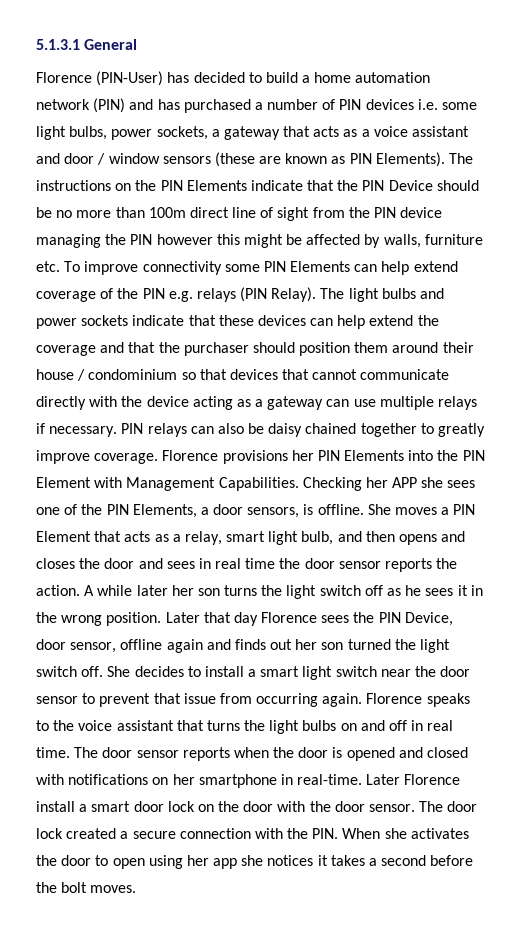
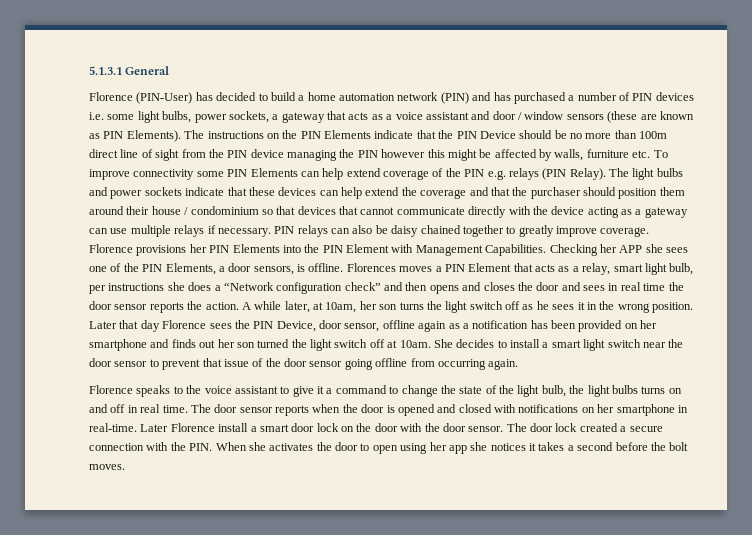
[367,504,391,515] She -> [346,263,396,272] Florences
(334, 538) none -> [89,282,381,294] per instructions she does a “Network configuration check”
[136,585,168,596] later -> [284,301,357,313] later, at 10am,
(203, 646) none -> [448,320,658,332] [89,339,147,351] as a notification has been provided on her smartphone
[81,666,104,677] off. -> [369,339,431,348] off at 10am.
(216, 698) none -> [252,358,408,370] of the door sensor going offline
(363, 700) none -> (519, 364) //
[176,720,240,731] that turns -> [280,385,566,397] to give it a command to change the state of the light bulb,
(337, 725) none -> [641,386,666,394] turns

